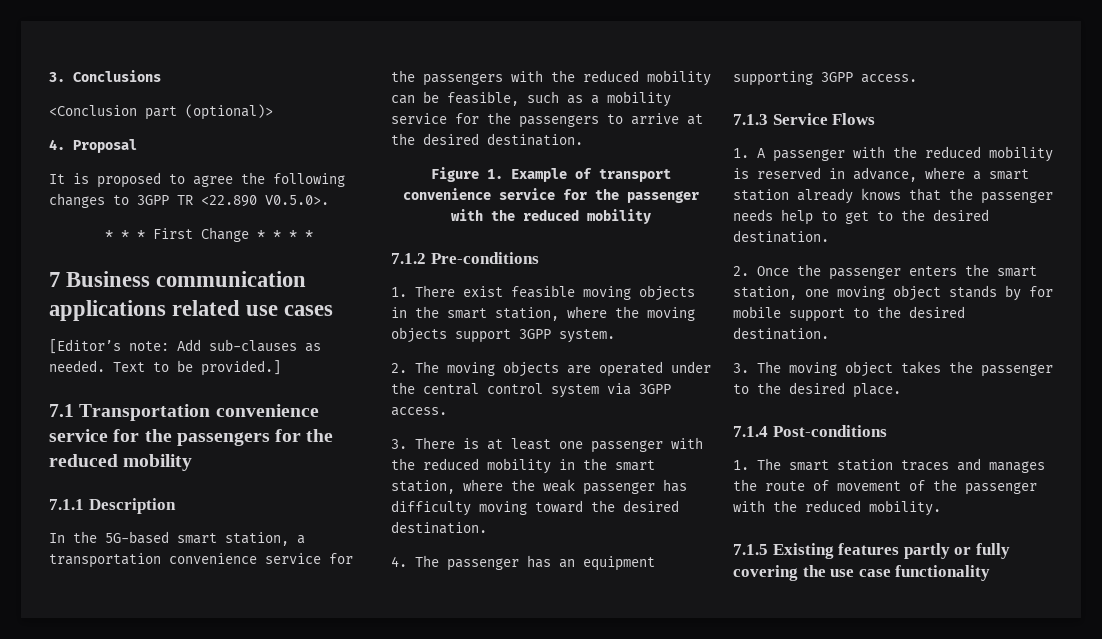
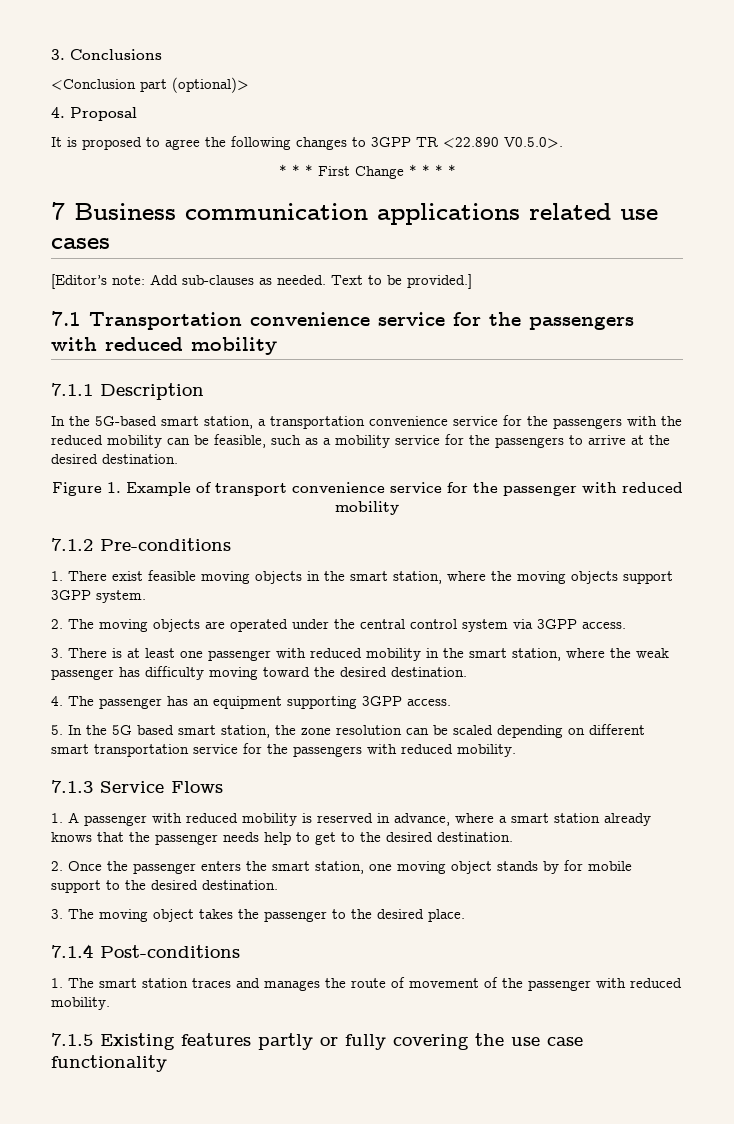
[275,429,334,442] for the -> [51,337,97,351] with
[491,209,515,221] the -> (617, 487) none
[391,458,415,470] the -> (306, 653) none
(917, 78) none -> [51,724,645,738] [51,743,516,757] // 5. In the 5G based smart station, the zone resolution can be scaled depending on different smart transportation service for the passengers with reduced mobility.
[893,146,917,158] the -> (182, 818) none
[773,500,797,512] the -> (626, 983) none

